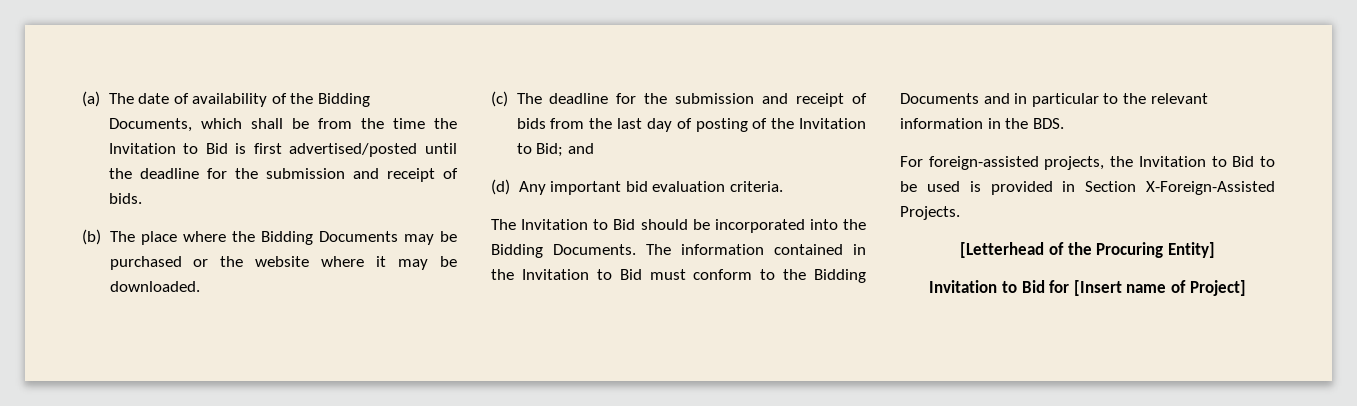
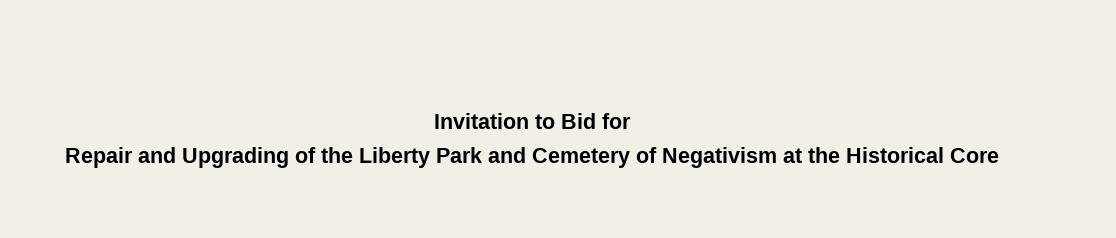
[82,91,371,107] [108,118,457,132] [108,143,457,157] [108,168,458,182] [108,193,142,204] [82,229,457,245] [109,256,457,270] [109,281,200,292] [491,91,867,107] [516,118,866,132] [516,143,594,157] [491,179,783,195] [491,219,866,233] [491,244,866,258] [491,269,866,283] [900,93,1208,107] [900,118,1064,129] [900,156,1275,170] [900,181,1275,195] [900,206,960,220] [960,242,1215,258] [929,280,1246,296] (a) The date of availability of the Bidding Documents, which shall be from the time the Invitation to Bid is first advertised/posted until the deadline for the submission and receipt of bids. // (b) The place where the Bidding Documents may be purchased or the website where it may be downloaded. // (c) The deadline for the submission and receipt of bids from the last day of posting of the Invitation to Bid; and // (d) Any important bid evaluation criteria. // The Invitation to Bid should be incorporated into the Bidding Documents. The information contained in the Invitation to Bid must conform to the Bidding Documents and in particular to the relevant information in the BDS. // For foreign-assisted projects, the Invitation to Bid to be used is provided in Section X-Foreign-Assisted Projects. // [Letterhead of the Procuring Entity] // Invitation to Bid for [Insert name of Project] -> [434,113,631,129] [65,147,999,168] Invitation to Bid for // Repair and Upgrading of the Liberty Park and Cemetery of Negativism at the Historical Core

